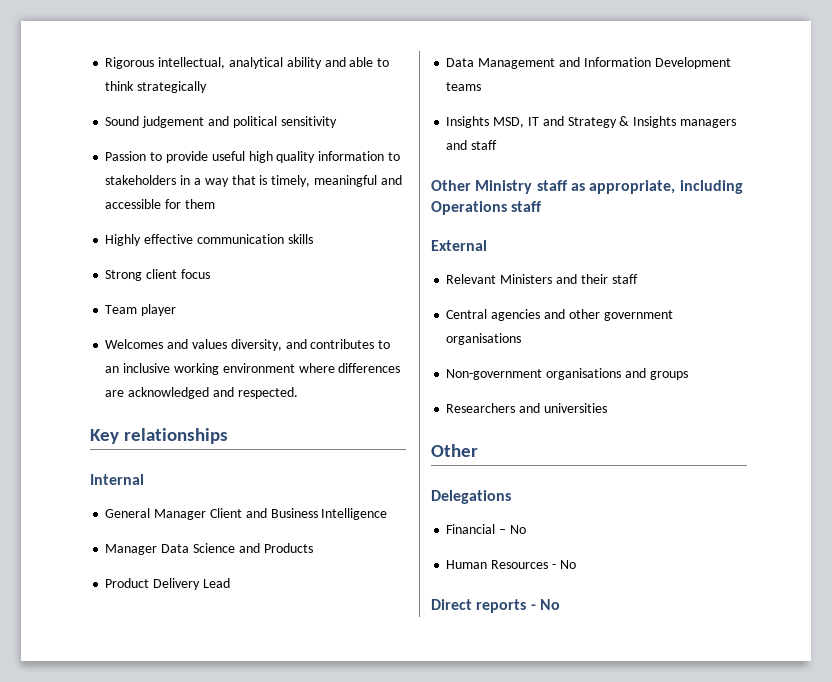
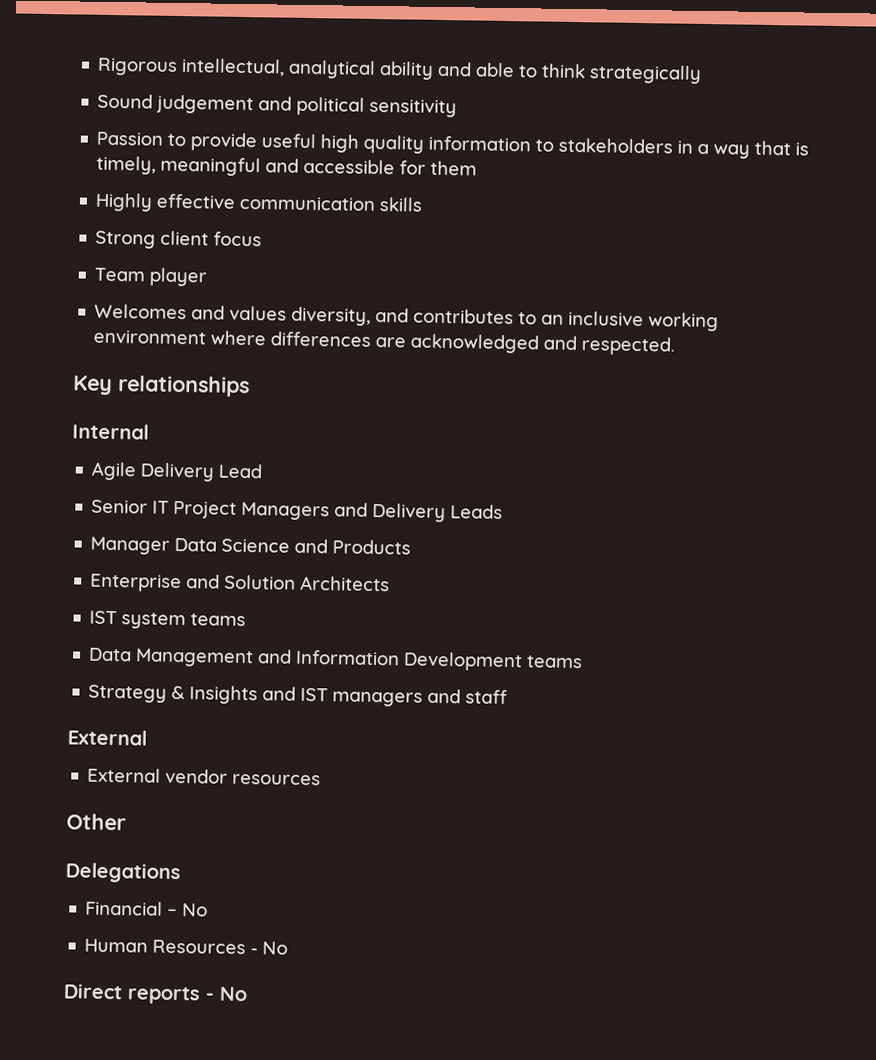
[105,508,388,520] General Manager Client and Business Intelligence -> [91,461,263,482] [91,499,504,523] Agile Delivery Lead // Senior IT Project Managers and Delivery Leads
[105,578,230,590] Product Delivery Lead -> [90,573,391,593] [89,610,247,630] Enterprise and Solution Architects // IST system teams
[446,116,564,128] Insights MSD, IT and -> (584, 662) none
(677, 122) none -> [262,686,329,702] and IST
[431,180,743,194] [431,201,543,215] [431,240,487,251] [446,274,638,284] [446,309,673,321] [446,333,522,345] [446,368,688,380] [446,403,607,413] Other Ministry staff as appropriate, including Operations staff // External // Relevant Ministers and their staff // Central agencies and other government organisations // Non-government organisations and groups // Researchers and universities -> [67,729,147,746] [87,767,322,786] External // External vendor resources

